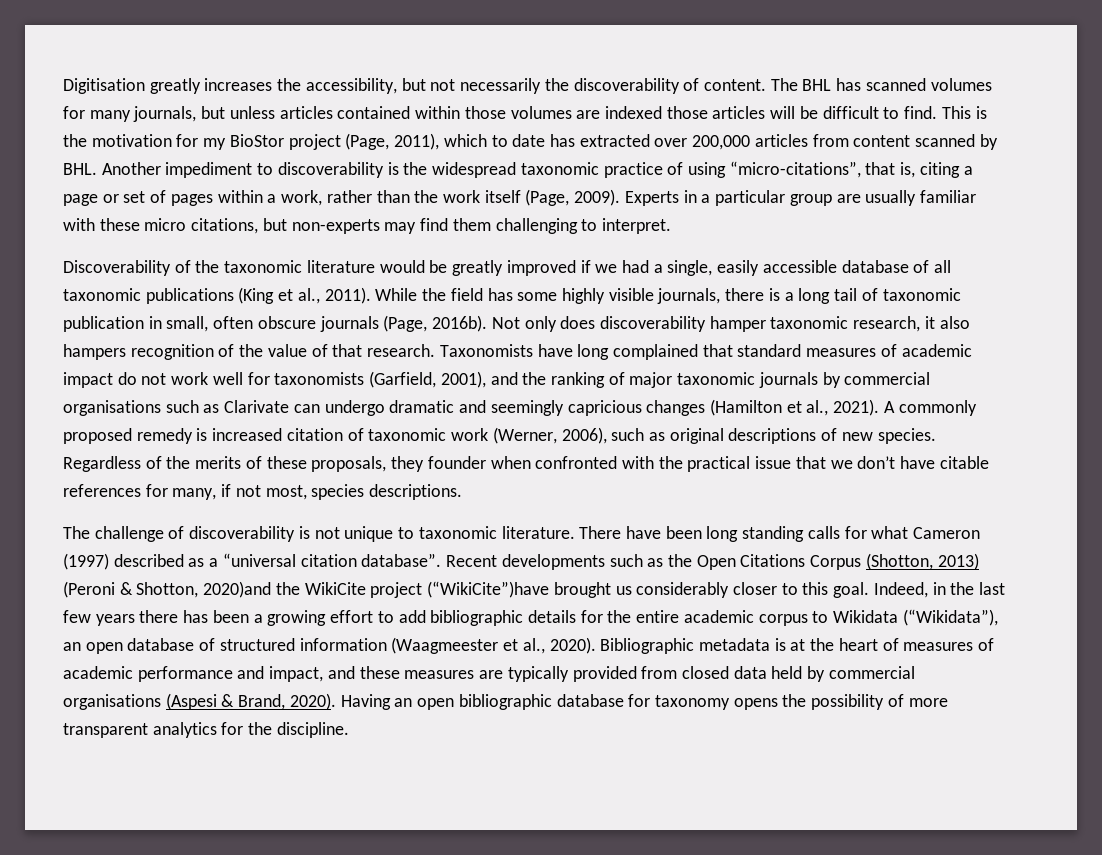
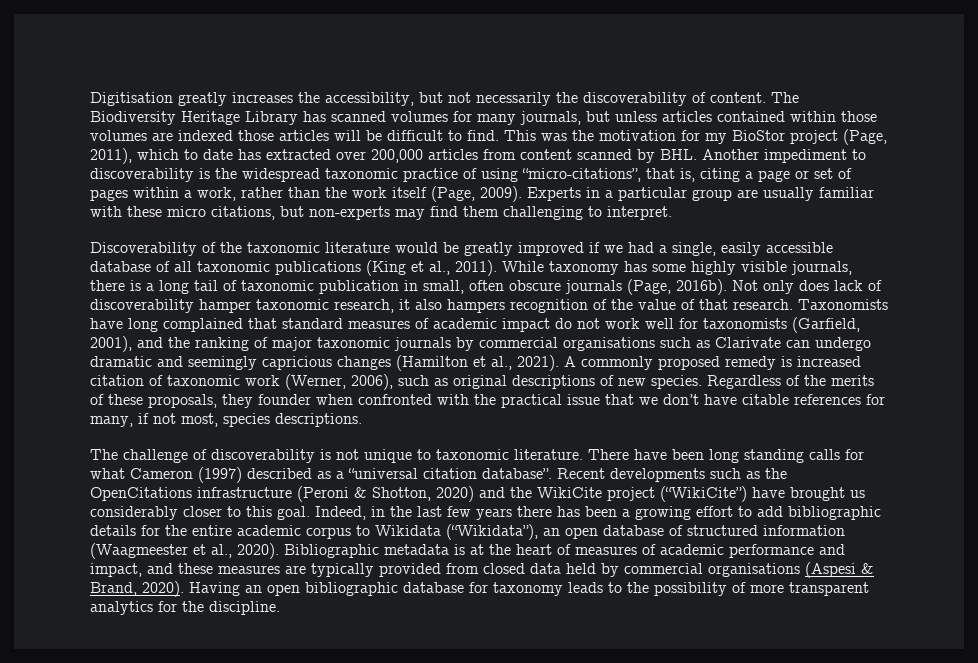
[802,79,832,91] BHL -> [90,111,298,125] Biodiversity Heritage Library
[975,106,987,119] is -> [541,133,567,141] was
[422,288,483,301] the field -> [549,261,619,275] taxonomy
(596, 322) none -> [834,280,882,291] lack of
[696,553,979,570] Open Citations Corpus (Shotton, 2013) -> [90,487,292,501] OpenCitations infrastructure
[203,581,272,598] 2020)and -> [436,486,505,502] 2020) and
[427,581,550,598] (“WikiCite”)have -> [660,486,785,502] (“WikiCite”) have
[733,698,778,710] opens -> [568,582,622,593] leads to

